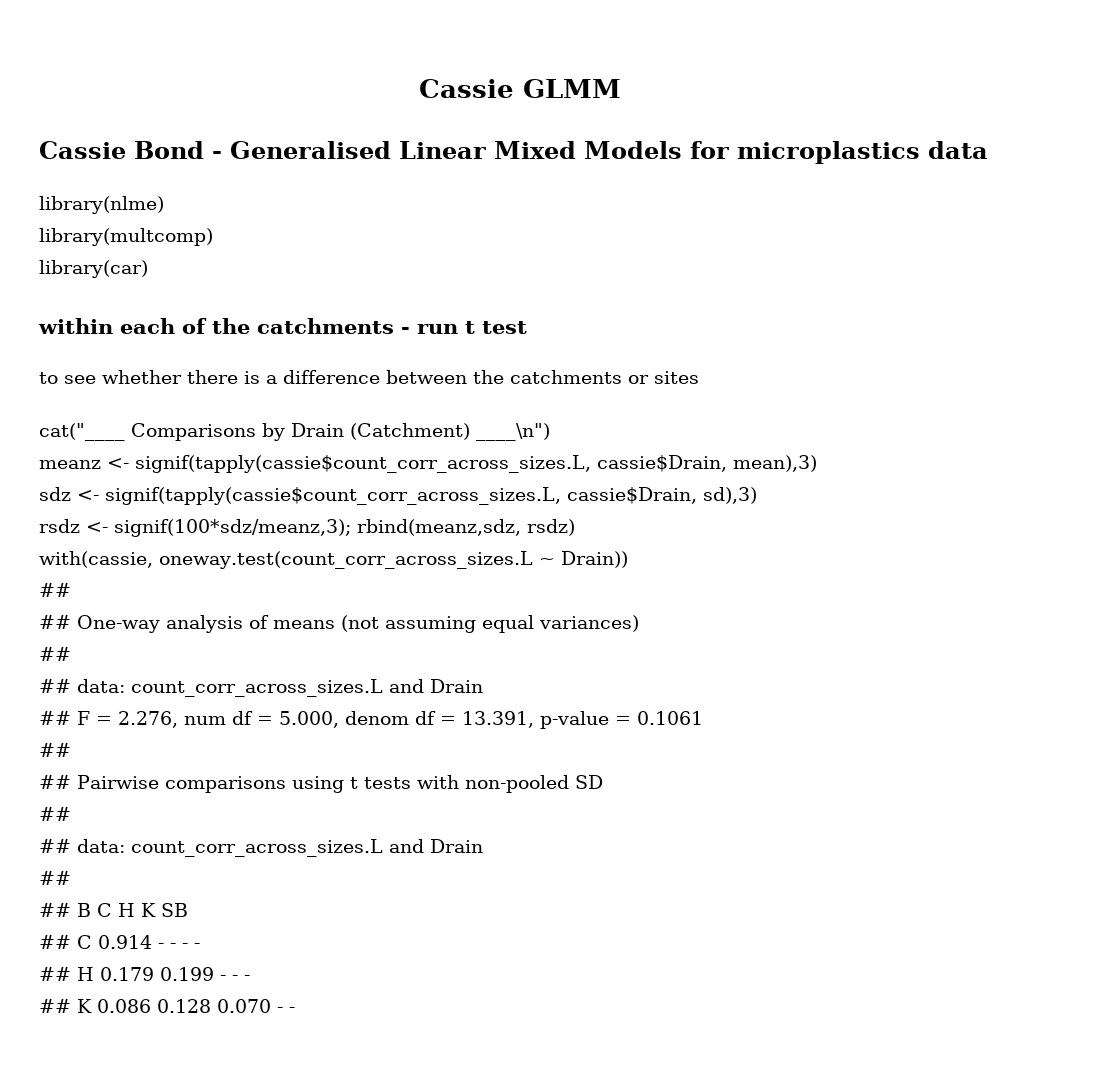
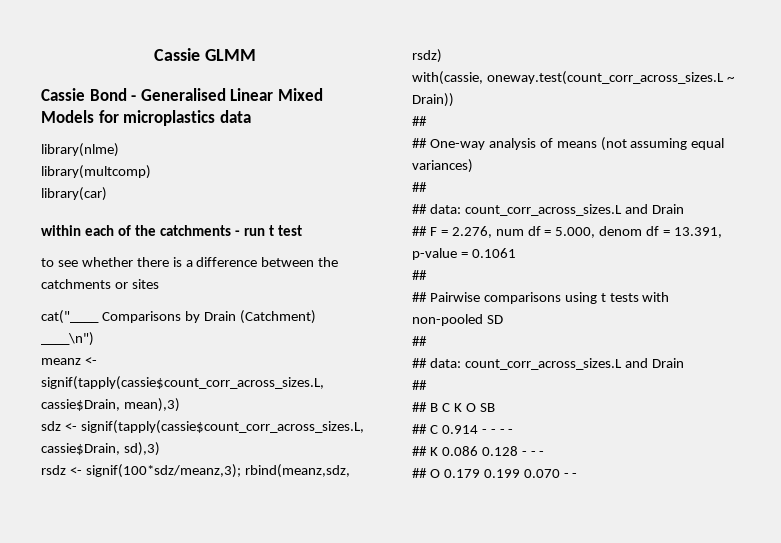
[118,903,156,917] H K -> [453,403,476,412] K O
[77,967,250,981] [39,999,211,1013] H 0.179 0.199 - - - // ## K 0.086 0.128 -> [429,446,545,456] [412,468,520,478] K 0.086 0.128 - - - // ## O 0.179 0.199

